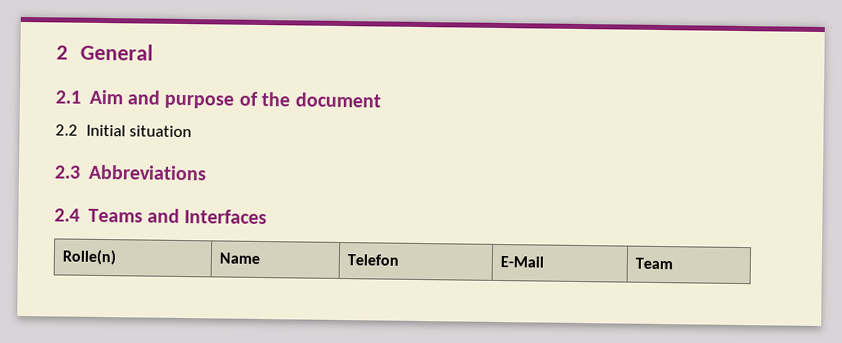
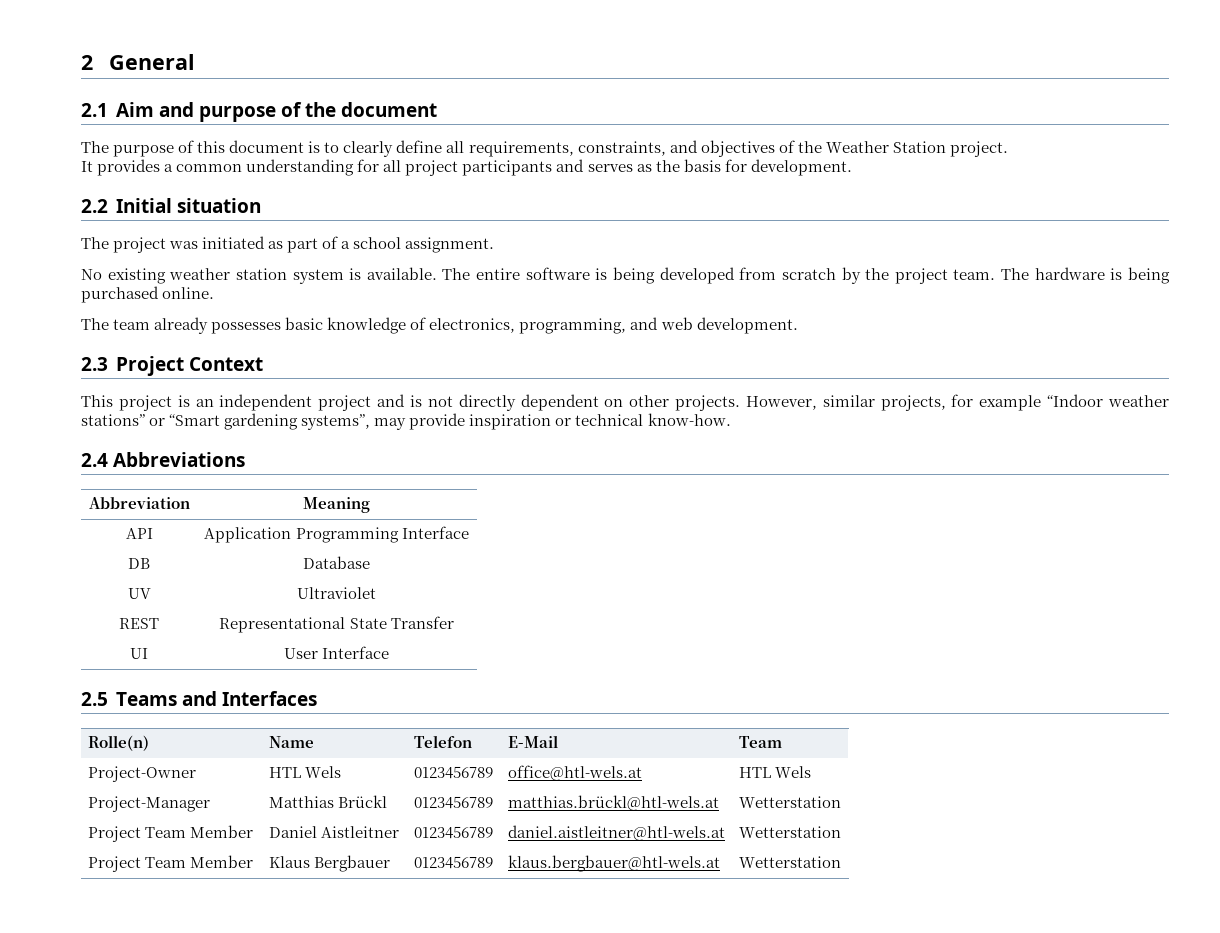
[55,124,193,138] [54,164,207,181] [54,208,80,222] 2.2 Initial situation // 2.3 Abbreviations // 2.4 -> [81,140,1008,157] [81,159,852,176] [81,198,261,213] [81,236,495,253] [81,267,1170,284] [81,286,215,303] [81,317,798,334] [81,356,263,376] [81,394,1170,411] [81,413,731,430] [81,452,246,467] [88,497,190,509] [303,497,370,513] [125,528,153,539] [204,526,469,543] [128,558,150,569] [303,556,370,569] [127,588,151,599] [297,587,376,599] [119,618,159,629] [219,616,454,633] [130,648,148,659] [283,646,390,659] [81,692,108,706] The purpose of this document is to clearly define all requirements, constraints, and objectives of the Weather Station project. // It provides a common understanding for all project participants and serves as the basis for development. // 2.2 Initial situation // The project was initiated as part of a school assignment. // No existing weather station system is available. The entire software is being developed from scratch by the project team. The hardware is being purchased online. // The team already possesses basic knowledge of electronics, programming, and web development. // 2.3 Project Context // This project is an independent project and is not directly dependent on other projects. However, similar projects, for example “Indoor weather stations” or “Smart gardening systems”, may provide inspiration or technical know-how. // 2.4 Abbreviations // Abbreviation | Meaning // API | Application Programming Interface // DB | Database // UV | Ultraviolet // REST | Representational State Transfer // UI | User Interface // 2.5
(674, 263) none -> [87,766,196,782] [268,766,341,778] [413,766,493,779] [507,765,642,781] [738,766,811,778] [87,796,210,812] [268,795,387,808] [413,796,493,809] [507,795,719,811] [738,796,841,808] [87,825,253,842] [268,826,399,838] [413,826,493,839] [507,825,725,841] [738,826,841,838] [87,855,253,872] [268,855,390,872] [413,856,493,869] [507,855,720,872] [738,856,841,868] // Project-Owner | HTL Wels | 0123456789 | office@htl-wels.at | HTL Wels // Project-Manager | Matthias Brückl | 0123456789 | matthias.brückl@htl-wels.at | Wetterstation // Project Team Member | Daniel Aistleitner | 0123456789 | daniel.aistleitner@htl-wels.at | Wetterstation // Project Team Member | Klaus Bergbauer | 0123456789 | klaus.bergbauer@htl-wels.at | Wetterstation

